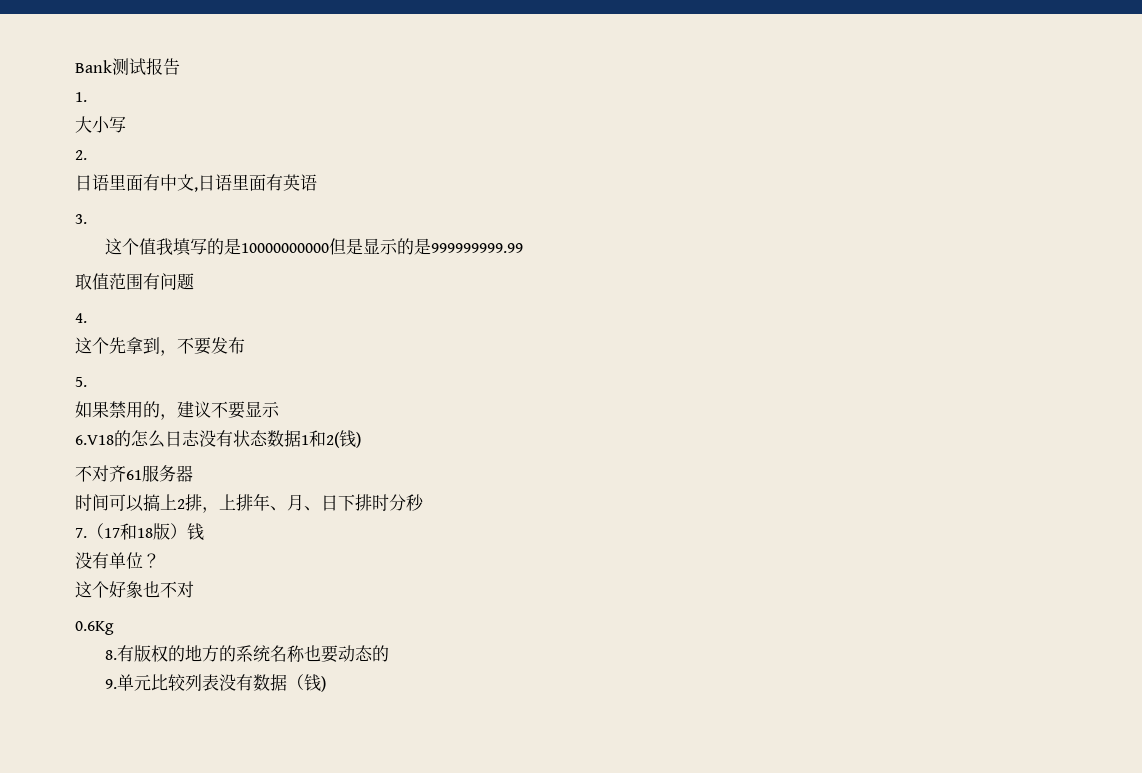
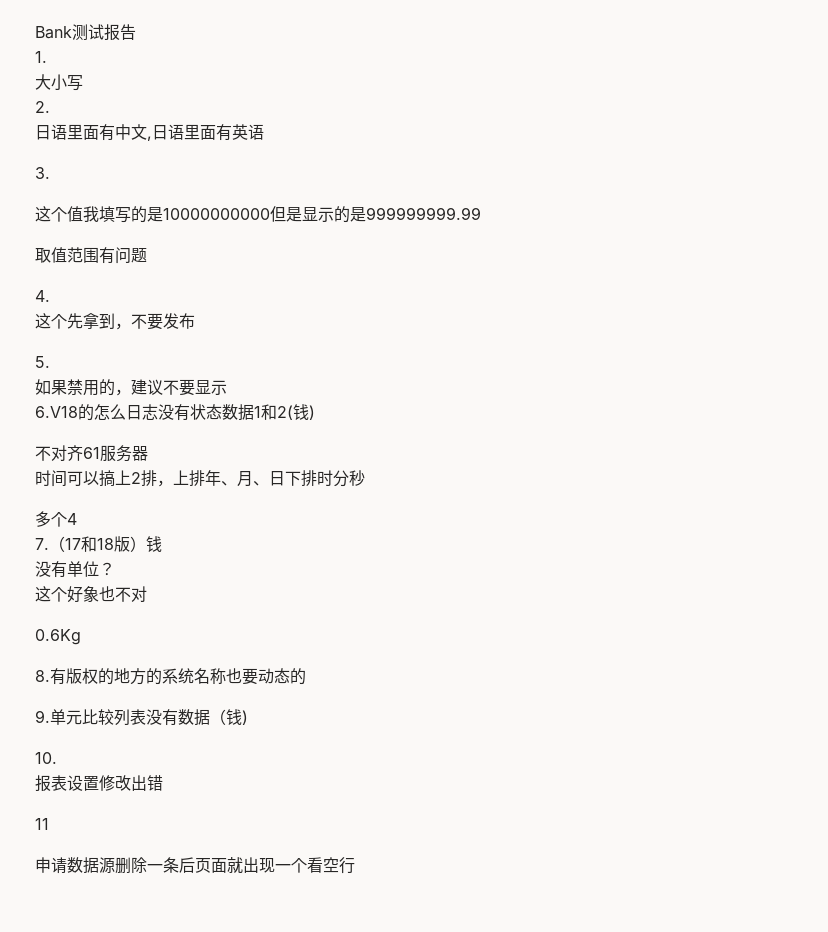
(424, 502) none -> [35,511,77,527] // 多个4
(326, 684) none -> [35,752,57,764] [35,775,163,792] [35,818,49,830] [35,857,355,874] // 10. // 报表设置修改出错 // 11 // 申请数据源删除一条后页面就出现一个看空行

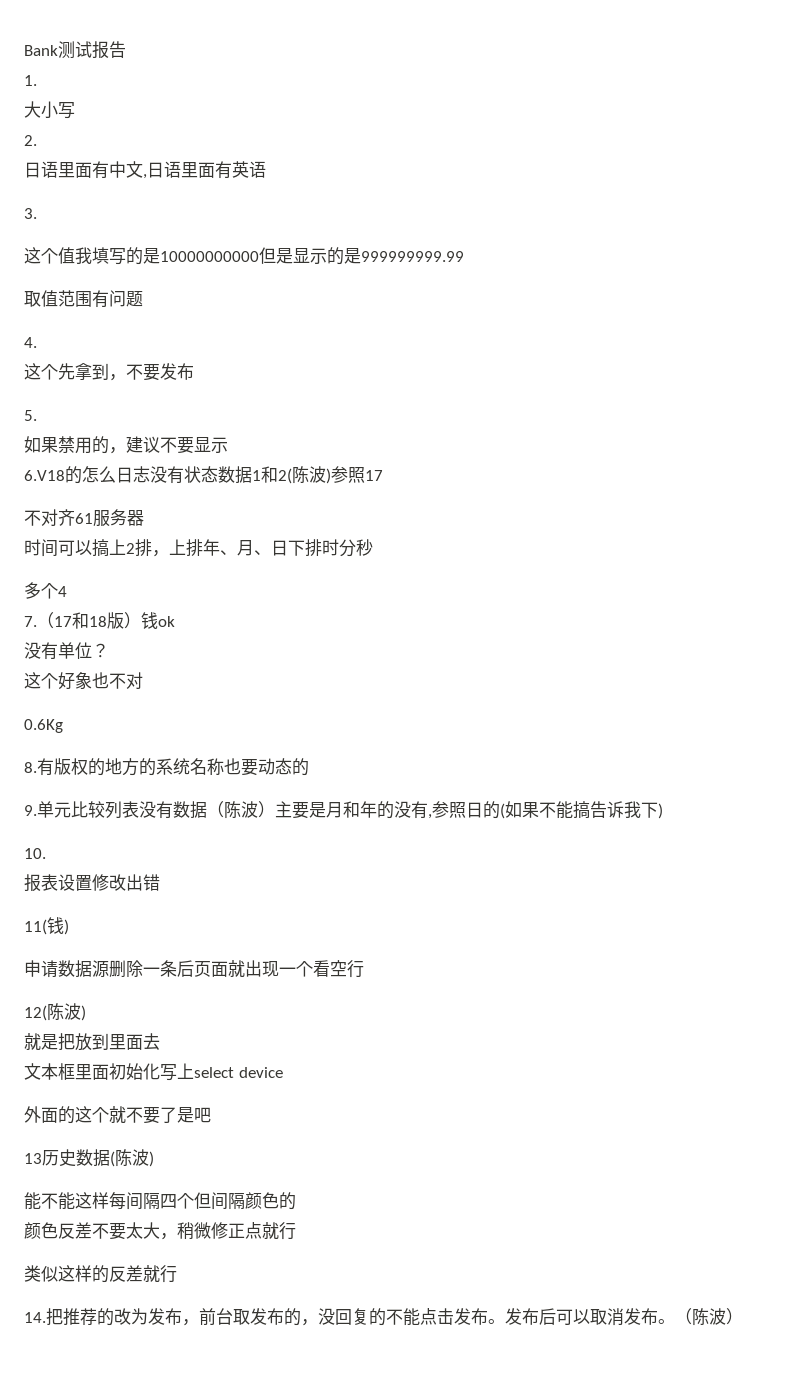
[293,404,315,420] 钱) -> [292,466,383,484] 陈波)参照17
(162, 544) none -> [158,616,175,627] ok
[226,709,242,725] 钱 -> [224,801,658,819] 陈波）主要是月和年的没有,参照日的(如果不能搞告诉我下
[35,818,49,830] 11 -> [24,917,69,935] 11(钱)
(355, 865) none -> [24,1003,86,1021] [24,1033,160,1051] [24,1063,283,1081] [24,1106,211,1124] [24,1149,154,1167] [24,1192,296,1210] [24,1222,296,1240] [24,1265,177,1283] [24,1308,743,1326] // 12(陈波) // 就是把放到里面去 // 文本框里面初始化写上select device // 外面的这个就不要了是吧 // 13历史数据(陈波) // 能不能这样每间隔四个但间隔颜色的 // 颜色反差不要太大，稍微修正点就行 // 类似这样的反差就行 // 14.把推荐的改为发布，前台取发布的，没回复的不能点击发布。发布后可以取消发布。（陈波）

